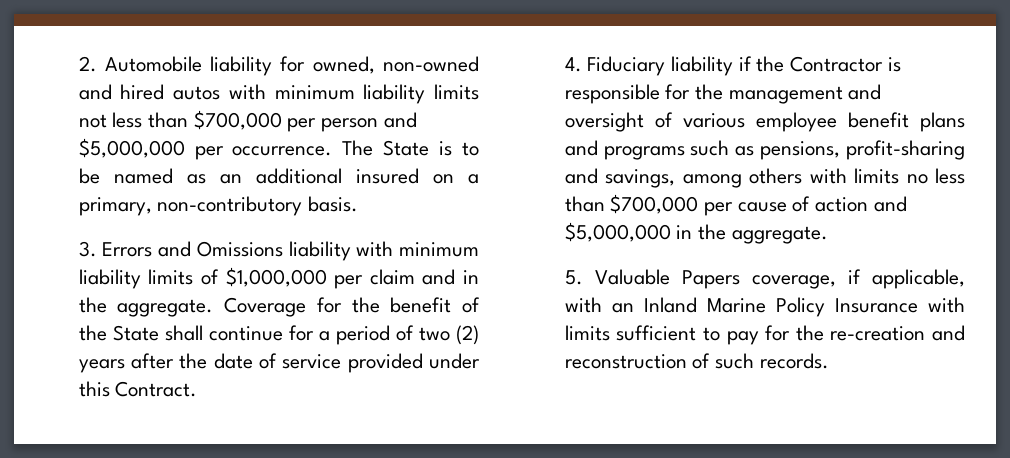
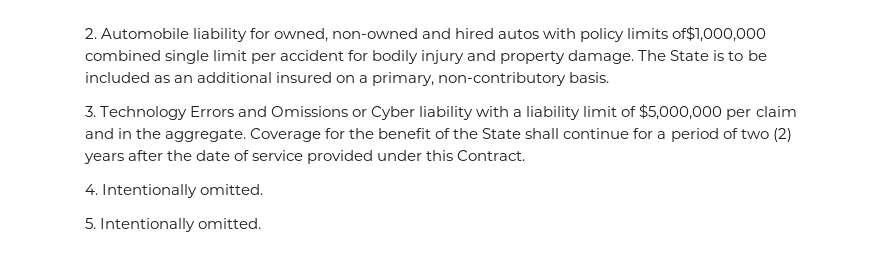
[274,84,479,104] [78,110,417,132] [78,138,333,160] minimum liability limits not less than $700,000 per person and $5,000,000 per occurrence. -> [580,26,767,42] [84,50,635,64] policy limits of$1,000,000 combined single limit per accident for bodily injury and property damage.
[113,168,173,184] named -> [84,72,150,83] included
(97, 249) none -> [99,106,187,120] Technology
[288,241,479,261] [78,267,327,289] liability with minimum liability limits of $1,000,000 -> [352,104,723,120] or Cyber liability with a liability limit of $5,000,000
[587,56,901,76] [564,84,882,104] [564,112,965,132] [564,140,965,160] [564,168,965,188] [564,194,907,216] [564,222,828,244] [564,269,965,289] [564,297,965,317] [564,325,965,345] [564,353,829,369] Fiduciary liability if the Contractor is responsible for the management and oversight of various employee benefit plans and programs such as pensions, profit-sharing and savings, among others with limits no less than $700,000 per cause of action and $5,000,000 in the aggregate. // 5. Valuable Papers coverage, if applicable, with an Inland Marine Policy Insurance with limits sufficient to pay for the re-creation and reconstruction of such records. -> [101,184,263,198] [84,218,261,232] Intentionally omitted. // 5. Intentionally omitted.

